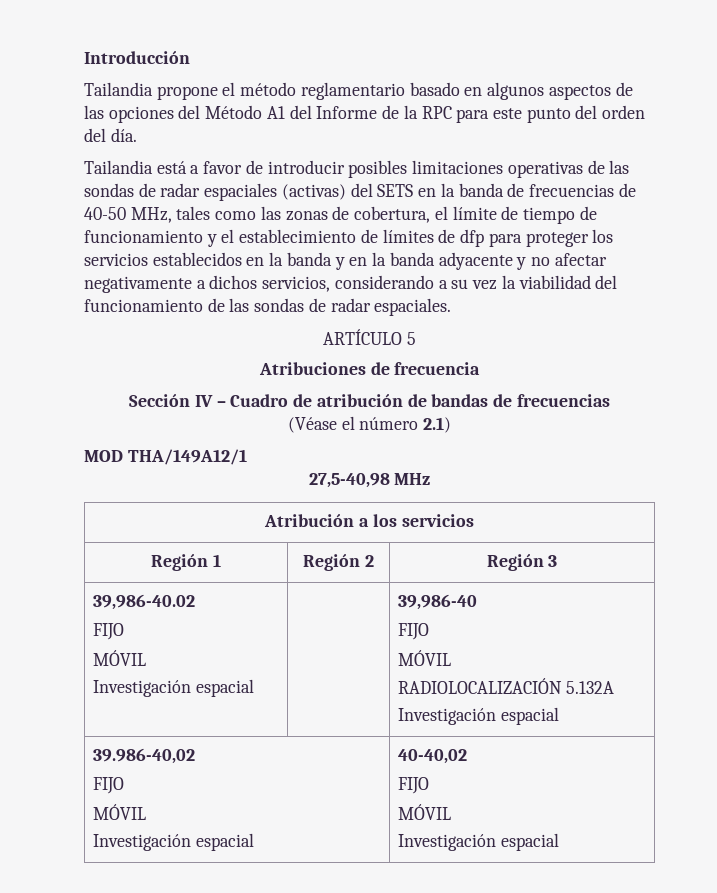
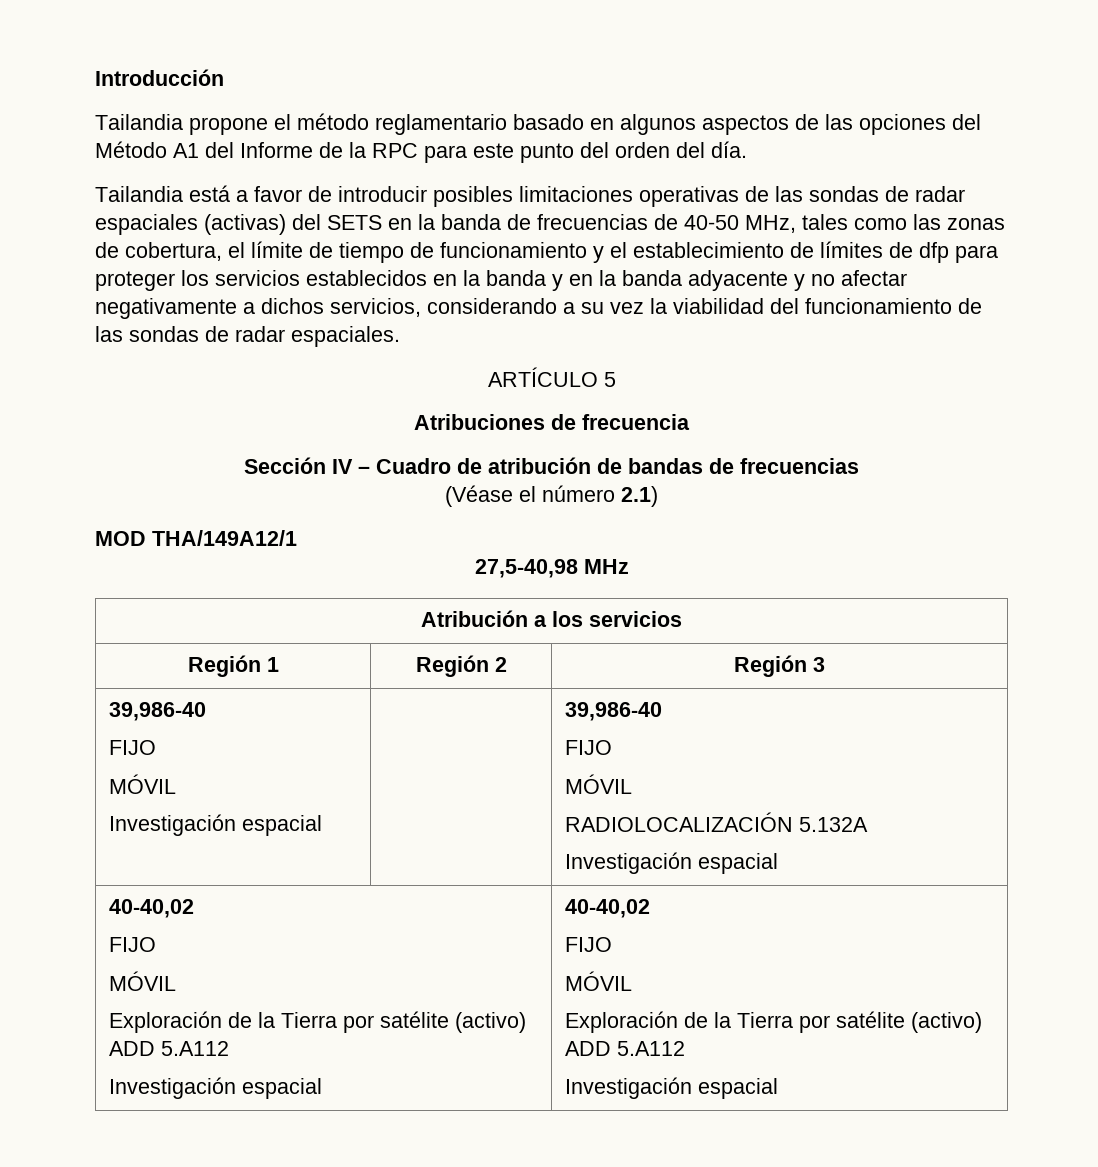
[93,594,196,610] 39,986-40.02 -> [108,702,206,721] 39,986-40
[93,748,196,764] [93,777,125,794] [93,804,147,820] 39.986-40,02 // FIJO // MÓVIL -> [108,899,194,918] [108,937,156,952] [108,971,176,991] [108,1011,526,1033] [108,1041,229,1056] 40-40,02 // FIJO // MÓVIL // Exploración de la Tierra por satélite (activo) ADD 5.A112
(452, 812) none -> [564,1011,982,1033] [564,1041,685,1056] // Exploración de la Tierra por satélite (activo) ADD 5.A112

